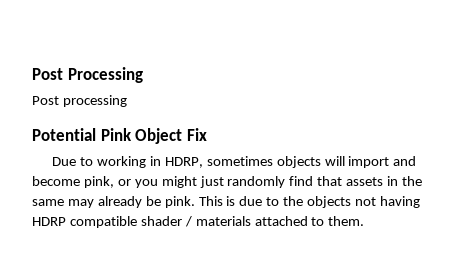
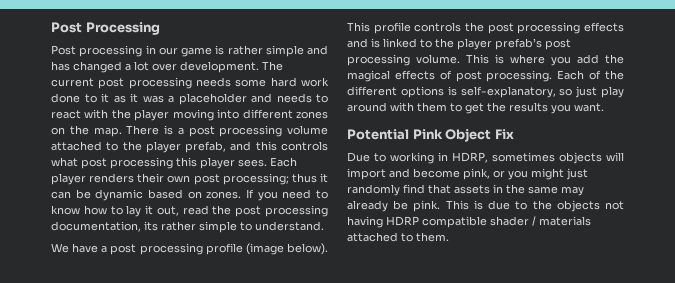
(127, 101) none -> [145,45,328,57] [51,61,283,73] [51,77,330,89] [51,93,328,105] [51,109,328,121] [51,125,328,137] [51,141,328,153] [51,157,297,169] [51,173,328,185] [51,189,328,201] [51,205,328,217] [51,221,324,233] [51,243,328,255] [347,22,624,34] [347,38,571,50] [347,54,624,66] [347,70,624,82] [347,86,624,98] [347,102,604,114] in our game is rather simple and has changed a lot over development. The current post processing needs some hard work done to it as it was a placeholder and needs to react with the player moving into different zones on the map. There is a post processing volume attached to the player prefab, and this controls what post processing this player sees. Each player renders their own post processing; thus it can be dynamic based on zones. If you need to know how to lay it out, read the post processing documentation, its rather simple to understand. // We have a post processing profile (image below). This profile controls the post processing effects and is linked to the player prefab’s post processing volume. This is where you add the magical effects of post processing. Each of the different options is self-explanatory, so just play around with them to get the results you want.

